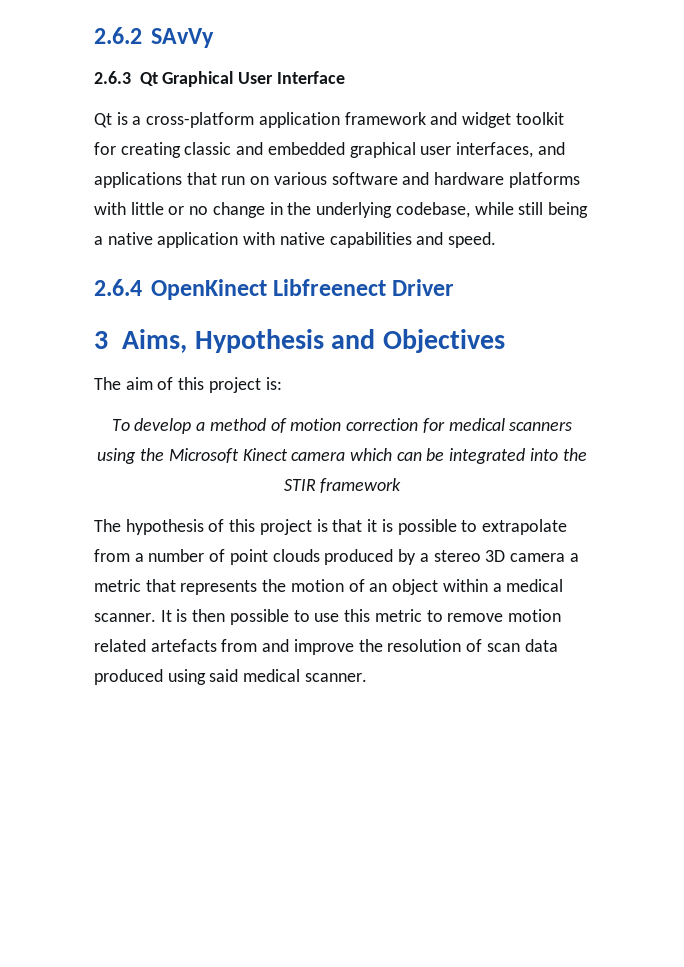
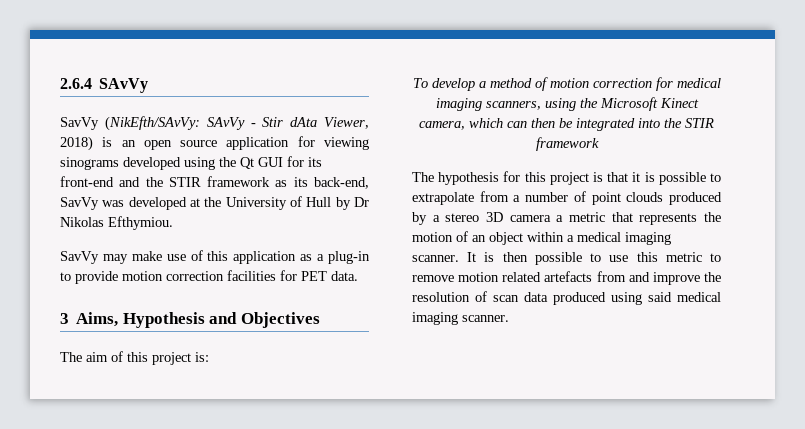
[94,27,142,44] 2.6.2 -> [60,78,92,89] 2.6.4
[94,71,345,87] [94,112,564,128] [94,142,565,158] [94,172,580,188] [94,202,588,218] [94,232,497,248] [94,279,455,300] 2.6.3 Qt Graphical User Interface // Qt is a cross-platform application framework and widget toolkit for creating classic and embedded graphical user interfaces, and applications that run on various software and hardware platforms with little or no change in the underlying codebase, while still being a native application with native capabilities and speed. // 2.6.4 OpenKinect Libfreenect Driver -> [60,116,370,131] [60,136,369,151] [60,156,322,170] [60,176,369,189] [60,196,369,210] [60,216,173,230] [60,250,370,264] [60,270,358,284] SavVy (NikEfth/SAvVy: SAvVy - Stir dAta Viewer, 2018) is an open source application for viewing sinograms developed using the Qt GUI for its front-end and the STIR framework as its back-end, SavVy was developed at the University of Hull by Dr Nikolas Efthymiou. // SavVy may make use of this application as a plug-in to provide motion correction facilities for PET data.
[509,422,573,431] scanners -> [435,98,541,111] imaging scanners,
[291,452,346,461] camera -> [419,121,465,130] camera,
(422, 456) none -> [531,118,555,128] then
[208,519,225,532] of -> [503,171,521,182] for
(564, 585) none -> [625,232,671,245] imaging
(301, 675) none -> [412,312,458,325] imaging

